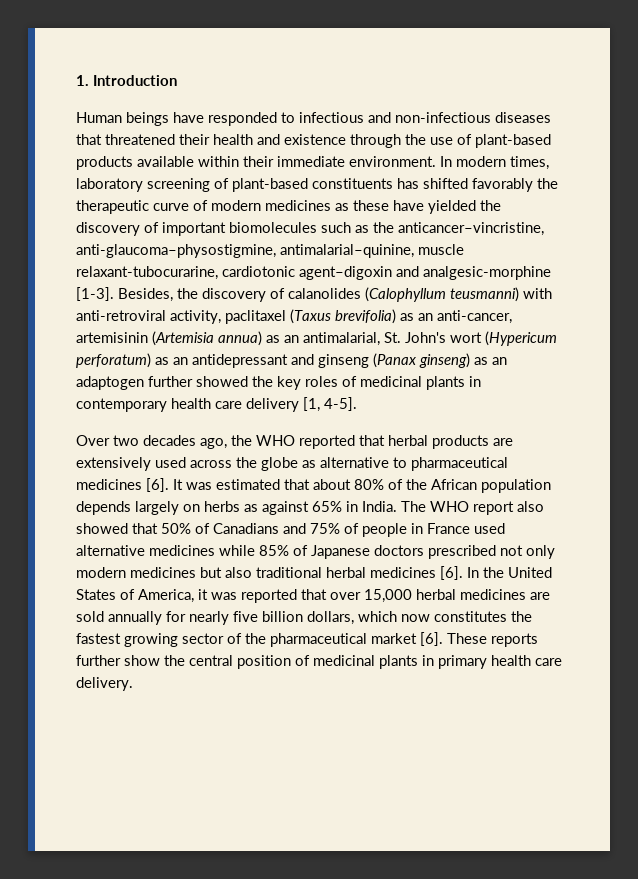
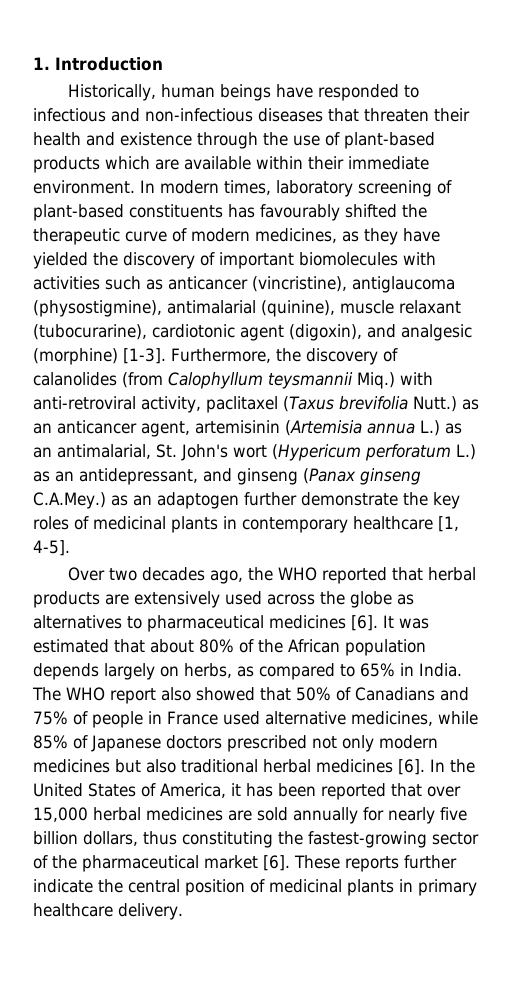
[76,112,122,123] Human -> [68,84,216,101] Historically, human
[105,134,175,145] threatened -> [364,108,429,122] threaten
(133, 163) none -> [105,156,179,170] which are
[423,178,533,192] shifted favorably -> [260,204,397,221] favourably shifted
[265,200,389,211] medicines as these -> [255,228,398,245] medicines, as they
[321,222,544,236] [76,244,464,258] [76,266,551,280] [76,287,519,302] such as the anticancer–vincristine, anti-glaucoma–physostigmine, antimalarial–quinine, muscle relaxant-tubocurarine, cardiotonic agent–digoxin and analgesic-morphine [1-3]. Besides, the discovery of calanolides (Calophyllum teusmanni) -> [403,252,436,265] [33,276,455,293] [33,300,461,317] [33,324,472,341] [33,348,398,365] [33,372,395,389] with activities such as anticancer (vincristine), antiglaucoma (physostigmine), antimalarial (quinine), muscle relaxant (tubocurarine), cardiotonic agent (digoxin), and analgesic (morphine) [1-3]. Furthermore, the discovery of calanolides (from Calophyllum teysmannii Miq.)
[335,309,512,324] [76,331,262,346] brevifolia) as an anti-cancer, artemisinin (Artemisia annua) -> [338,396,479,412] [33,420,440,437] brevifolia Nutt.) as an anticancer agent, artemisinin (Artemisia annua L.)
[76,353,288,368] perforatum) as an antidepressant -> [365,444,476,461] [33,468,198,485] perforatum L.) as an antidepressant,
[419,353,470,368] ginseng) -> [360,468,421,485] [33,492,106,509] ginseng C.A.Mey.)
[196,376,248,387] showed -> [300,492,398,506] demonstrate
[171,398,299,412] health care delivery -> [353,516,433,530] healthcare
[320,457,389,468] alternative -> [33,615,122,629] alternatives
[204,501,309,515] herbs as against -> [184,663,355,680] herbs, as compared to
[149,545,215,556] medicines -> [350,711,433,726] medicines,
[211,592,237,600] was -> [246,783,316,797] has been
[358,611,532,622] [76,633,178,647] which now constitutes the fastest growing -> [143,831,427,848] thus constituting the fastest-growing
[124,655,160,666] show -> [33,879,93,893] indicate
[491,655,562,666] health care -> [33,903,113,917] healthcare

